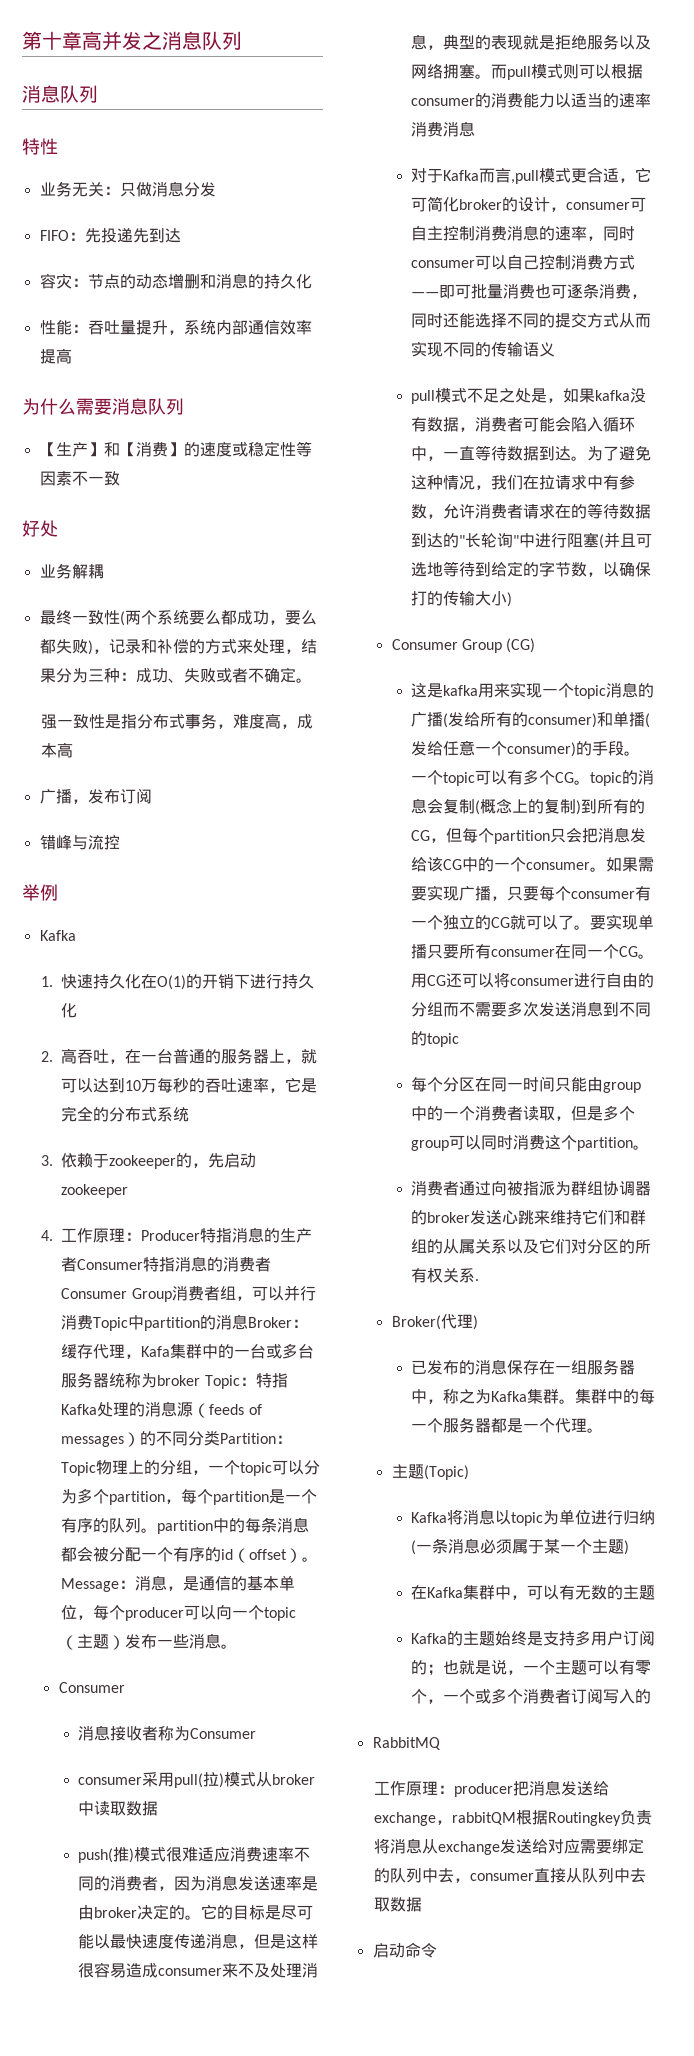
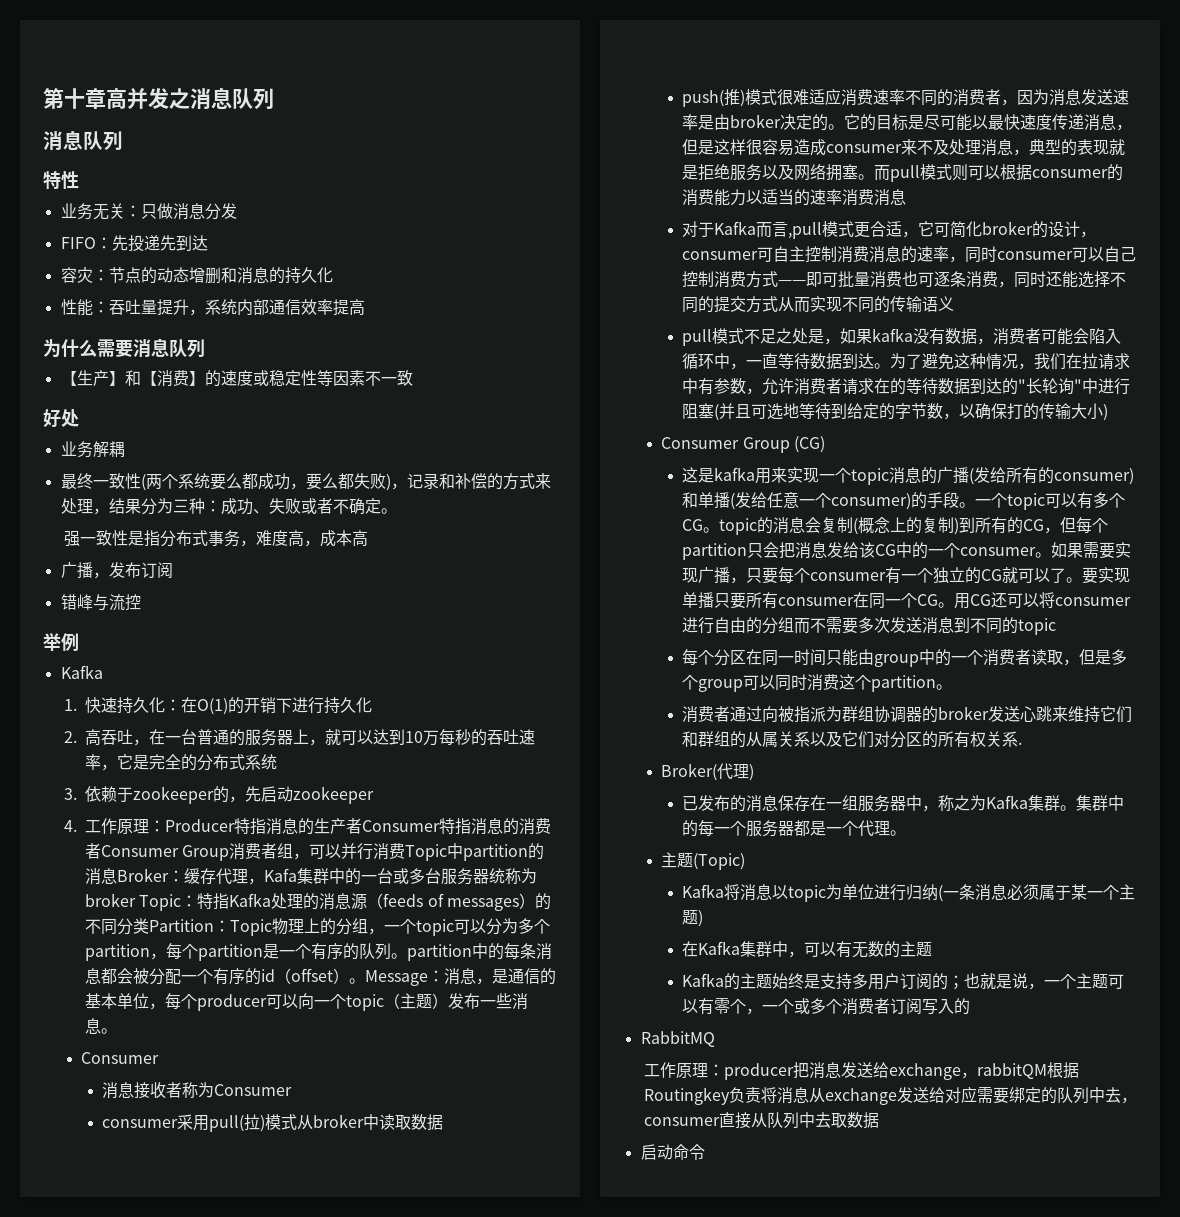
(142, 981) none -> [164,699,181,711] ：

